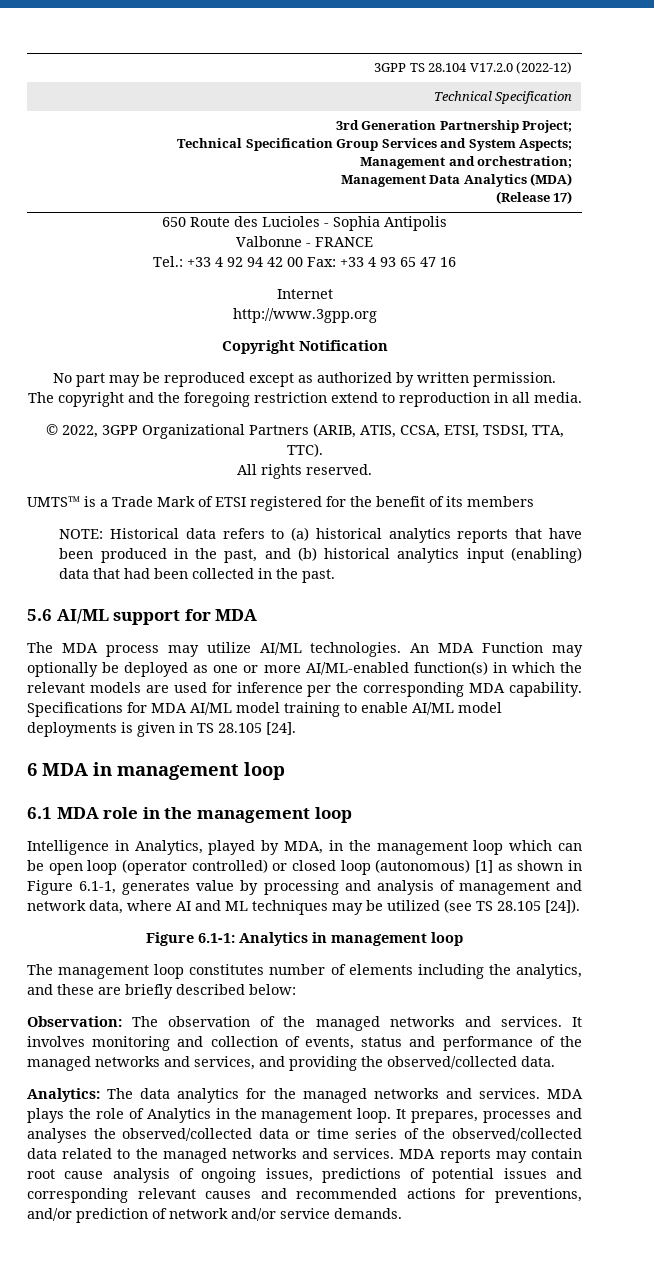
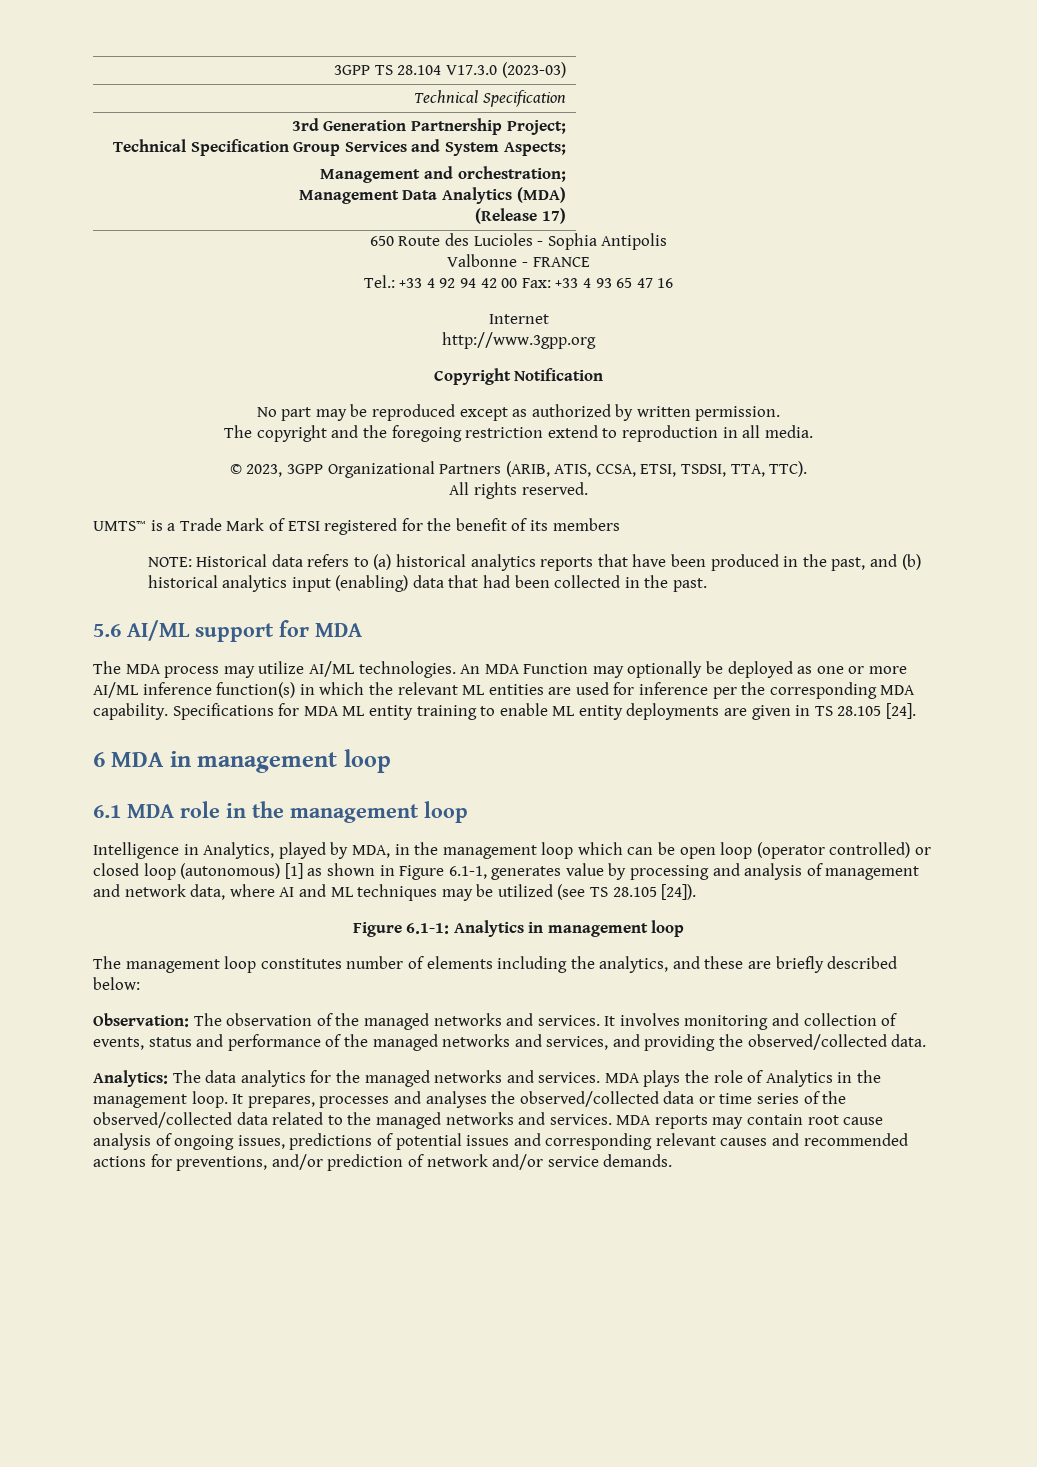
[469,62,573,74] V17.2.0 (2022-12) -> [445,62,566,78] V17.3.0 (2023-03)
[61,425,98,438] 2022, -> [246,464,283,477] 2023,
[305,662,409,675] AI/ML-enabled -> [93,682,212,698] AI/ML inference
[89,682,141,693] models -> [462,684,544,695] ML entities
[190,702,280,715] AI/ML model -> [342,705,413,720] ML entity
[412,702,502,715] [27,722,133,737] AI/ML model deployments is -> [552,703,748,720] ML entity deployments are

